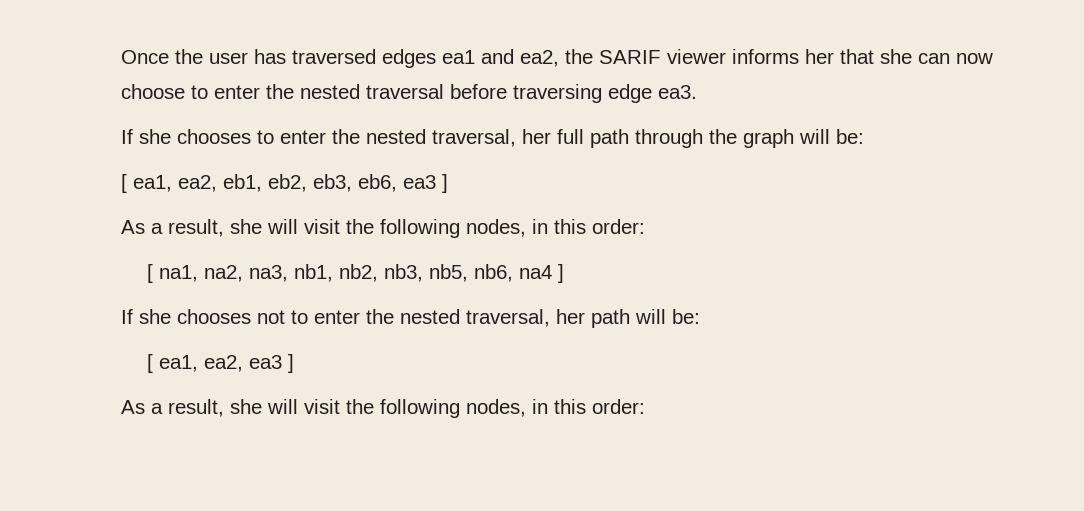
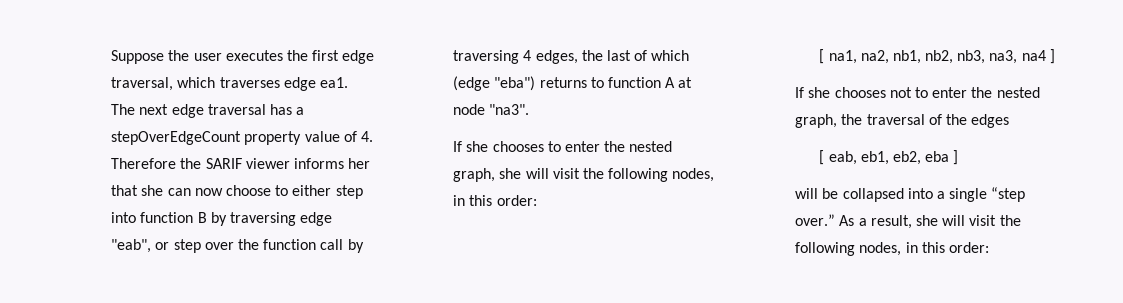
[120,50,169,64] Once -> [111,50,165,64] Suppose
[253,49,559,68] has traversed edges ea1 and ea2, -> [225,50,375,64] [111,77,348,91] [111,104,305,118] [111,131,373,145] [111,158,177,169] executes the first edge traversal, which traverses edge ea1. The next edge traversal has a stepOverEdgeCount property value of 4. Therefore
[213,84,697,103] enter the nested traversal before traversing edge ea3. -> [292,185,363,199] [111,212,333,226] [111,239,364,253] [453,50,690,64] [453,76,693,91] [453,104,530,115] either step into function B by traversing edge "eab", or step over the function call by traversing 4 edges, the last of which (edge "eba") returns to function A at node "na3".
[431,129,864,148] [120,174,448,193] [120,219,224,237] traversal, her full path through the graph will be: // [ ea1, ea2, eb1, eb2, eb3, eb6, ea3 ] // As a result, -> [453,168,496,182] graph,
[248,265,288,282] na3, -> (889, 57) none
[428,264,513,282] nb5, nb6, -> [989,50,1018,64] na3,
[465,309,700,328] [146,354,294,373] traversal, her path will be: // [ ea1, ea2, ea3 ] // -> [795,114,1010,128] [819,150,959,165] [795,187,1026,202] [795,214,836,226] graph, the traversal of the edges // [ eab, eb1, eb2, eba ] // will be collapsed into a single “step over.”

